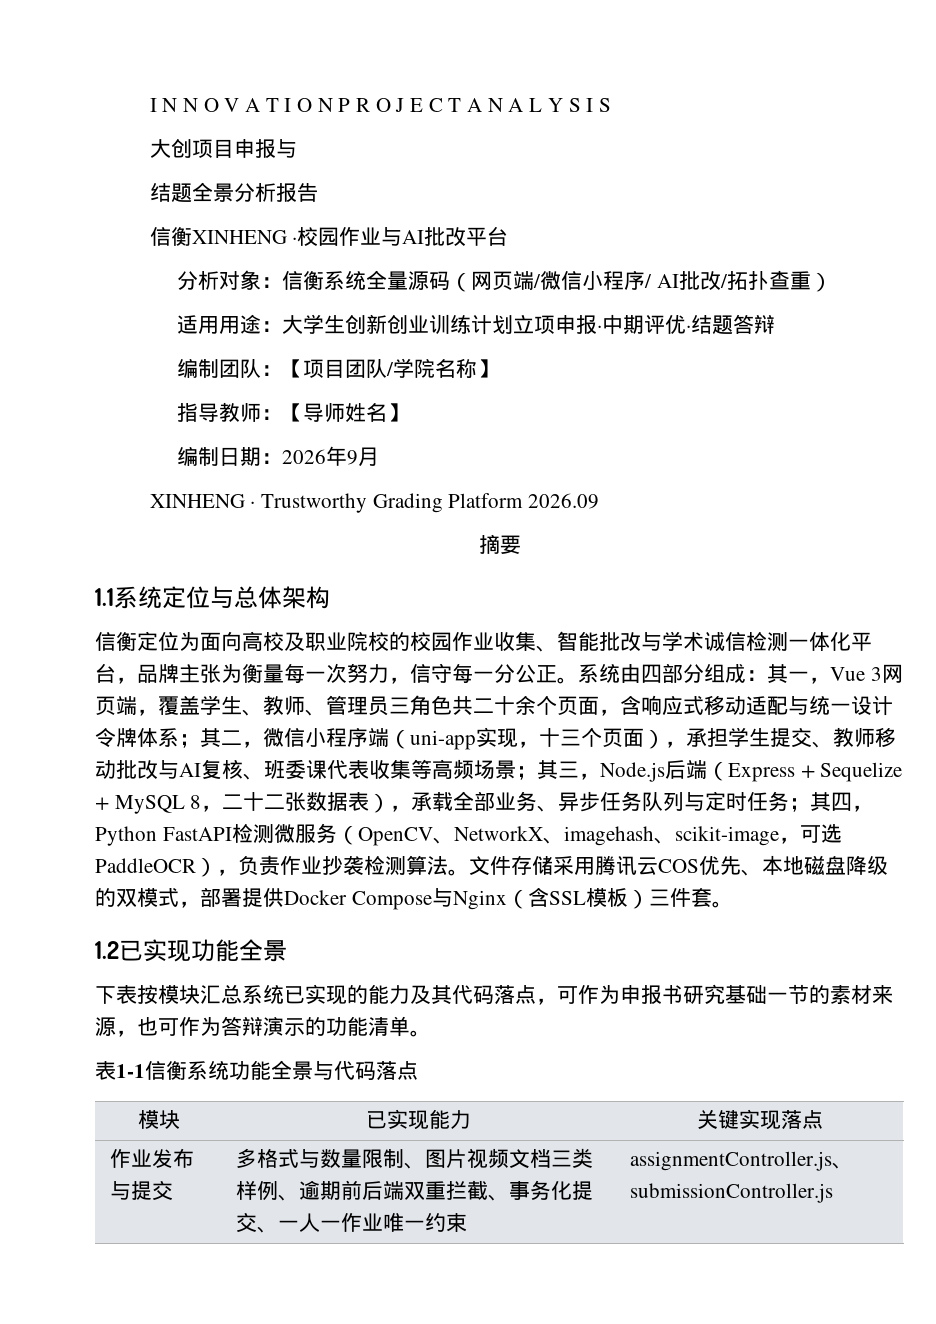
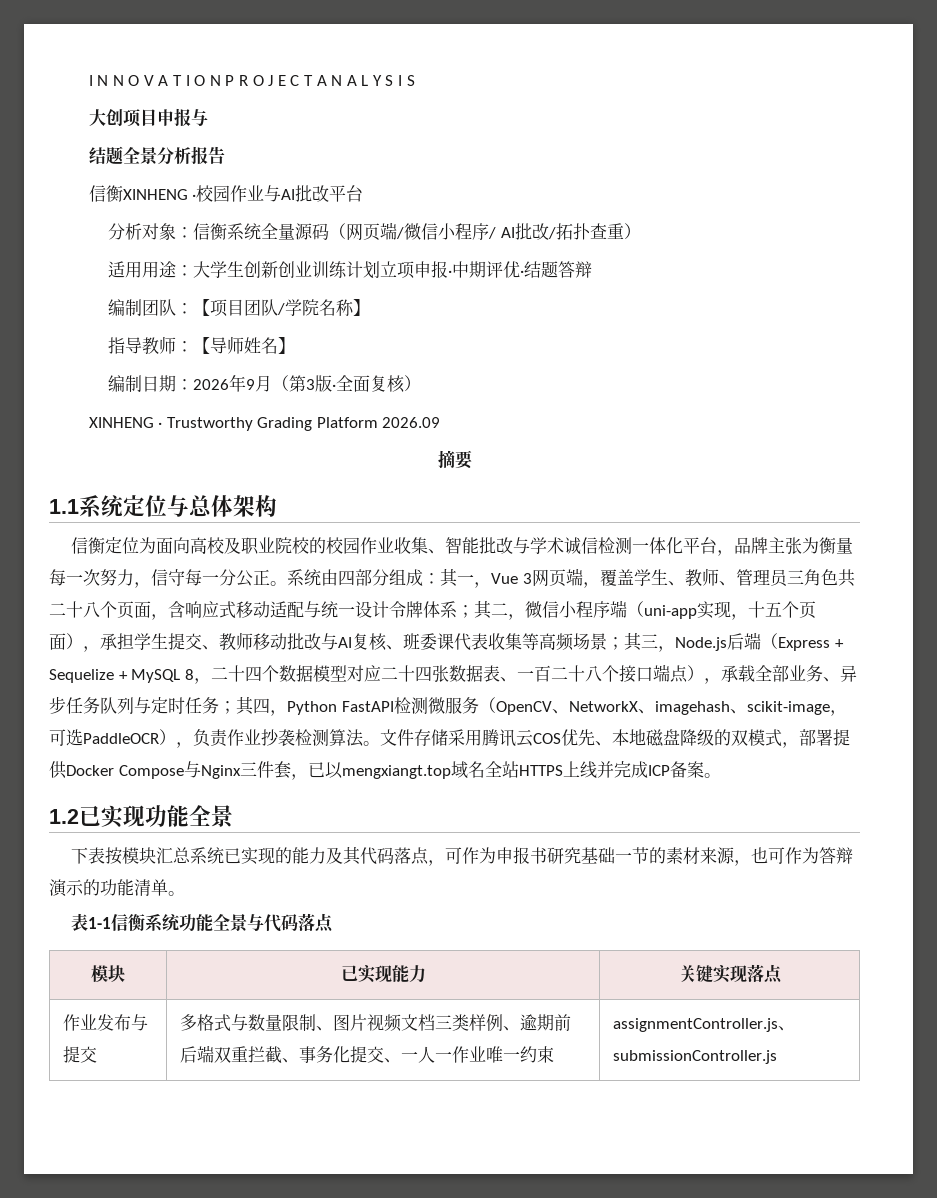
(380, 456) none -> [272,375,422,393] （第3版·全面复核）
[515,695,536,715] 余 -> [83,601,100,618] 八
[560,729,581,746] 三 -> [765,602,782,617] 五
[264,792,370,811] 二张数据表 -> [244,664,688,683] 四个数据模型对应二十四张数据表、一百二十八个接口端点
[506,887,712,909] （含SSL模板）三件套 -> [239,761,704,780] 三件套，已以mengxiangt.top域名全站HTTPS上线并完成ICP备案

